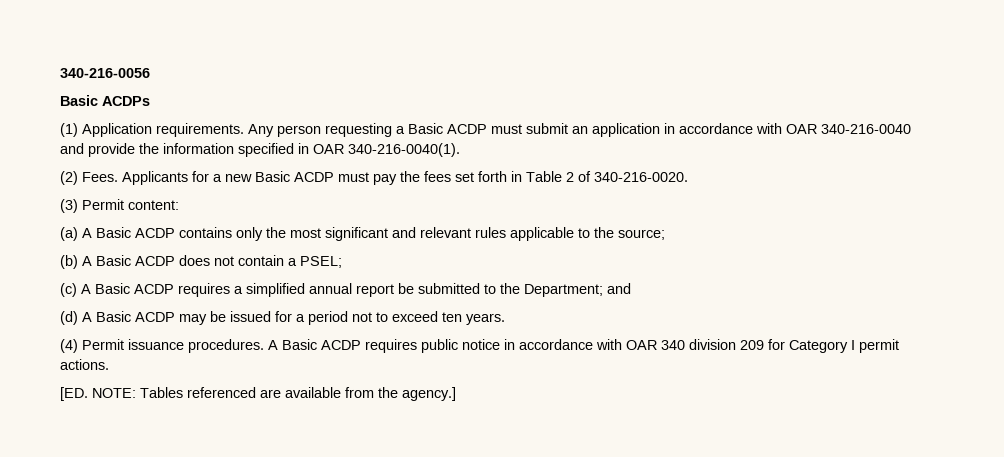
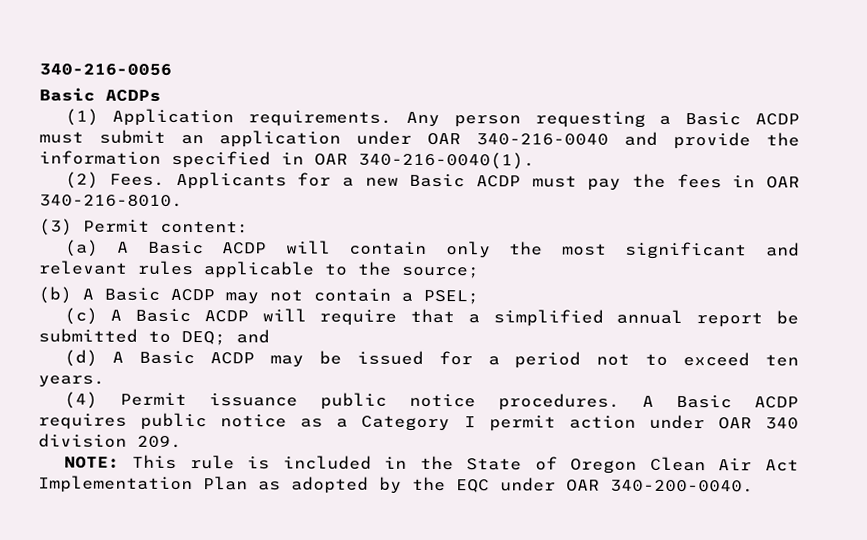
[664,123,782,134] in accordance with -> [356,130,412,145] under
[455,171,688,182] set forth in Table 2 of 340-216-0020. -> [732,175,800,189] [39,194,183,207] in OAR 340-216-8010.
[179,227,232,238] contains -> [285,240,428,255] will contain
[179,255,210,266] does -> [225,292,259,305] may
[178,283,230,297] requires -> [261,308,456,326] will require that
[500,283,603,297] the Department; -> [181,330,226,346] DEQ;
(184, 344) none -> [319,392,476,410] public notice
[504,339,899,353] [60,359,109,370] [60,387,456,401] in accordance with OAR 340 division 209 for Category I permit actions. // [ED. NOTE: Tables referenced are available from the agency.] -> [300,414,799,432] [38,433,182,448] [63,454,800,474] [38,475,754,494] as a Category I permit action under OAR 340 division 209. // NOTE: This rule is included in the State of Oregon Clean Air Act Implementation Plan as adopted by the EQC under OAR 340-200-0040.

